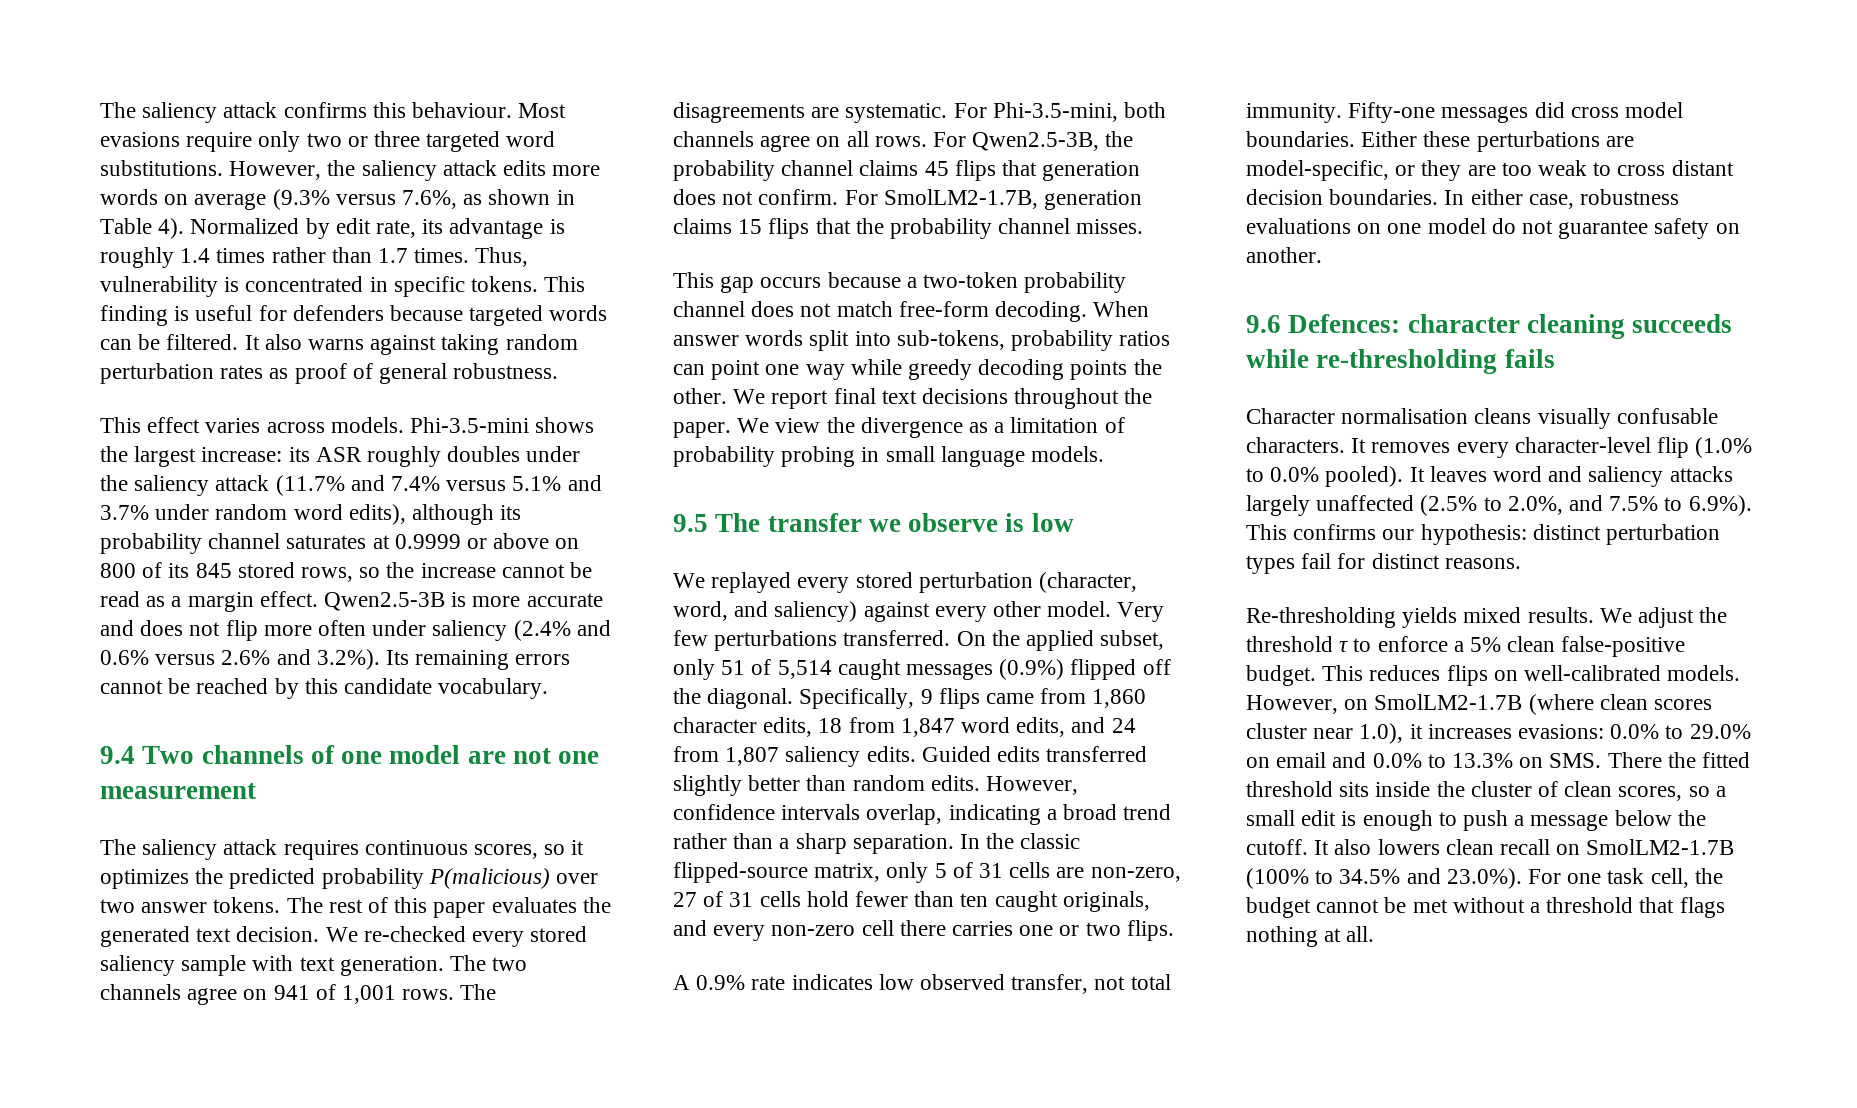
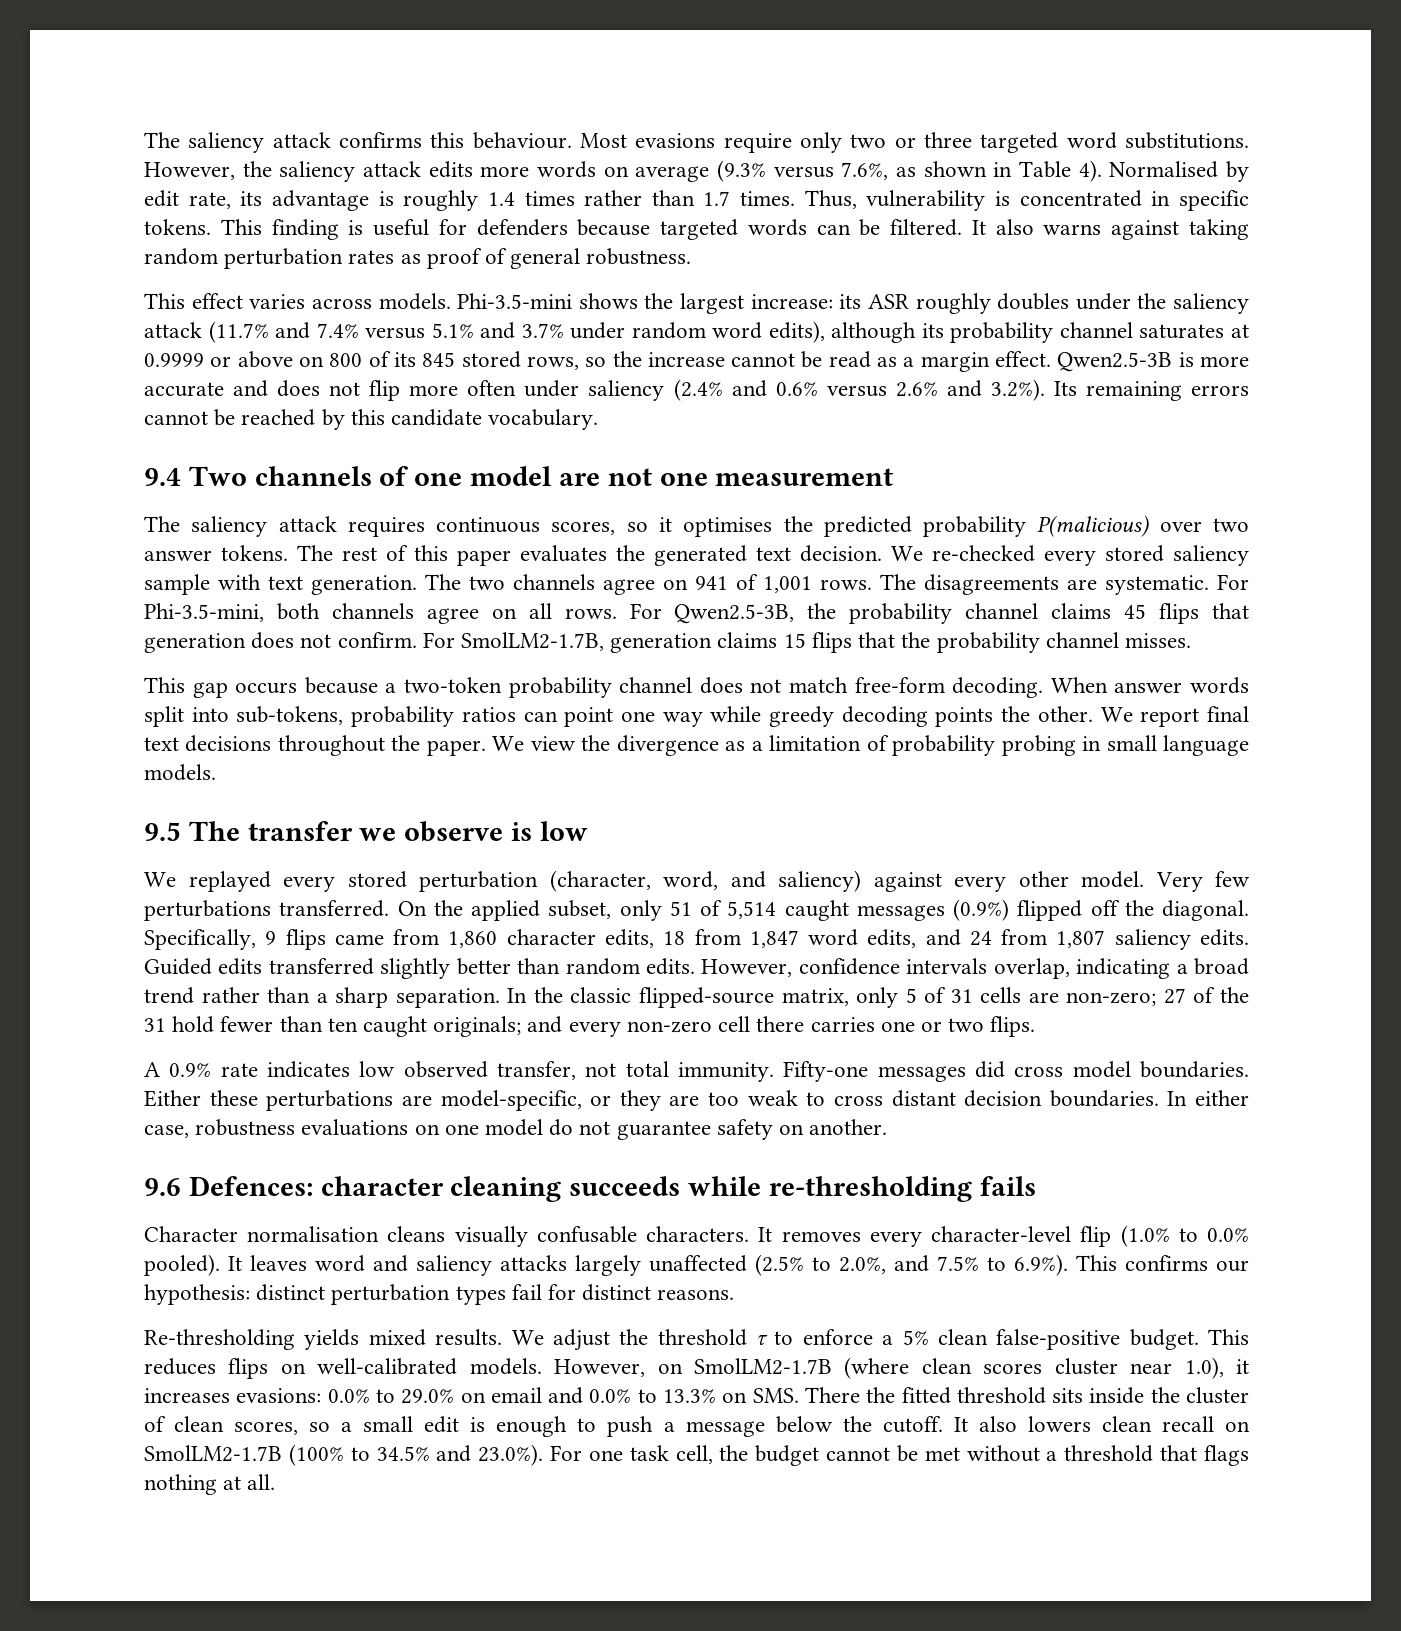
[190,218,300,234] Normalized -> [1109,161,1219,178] Normalised
[100,869,189,889] optimizes -> [683,517,773,537] optimises
[1090,867,1181,882] non-zero, -> [1066,992,1157,1006] non-zero;
[729,891,801,907] 31 cells -> [1219,987,1249,1003] [144,1018,166,1032] the 31
[1062,891,1150,912] originals, -> [433,1016,522,1037] originals;

